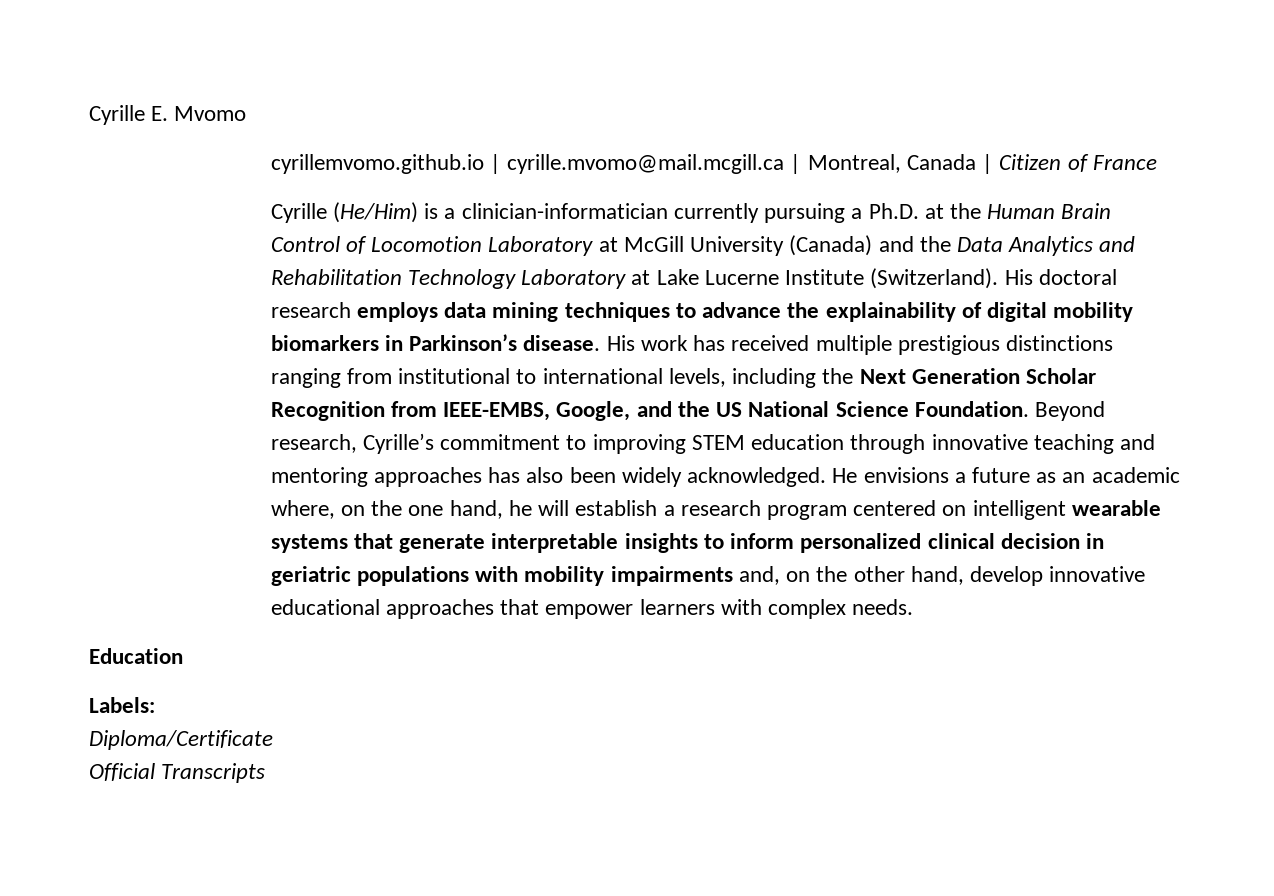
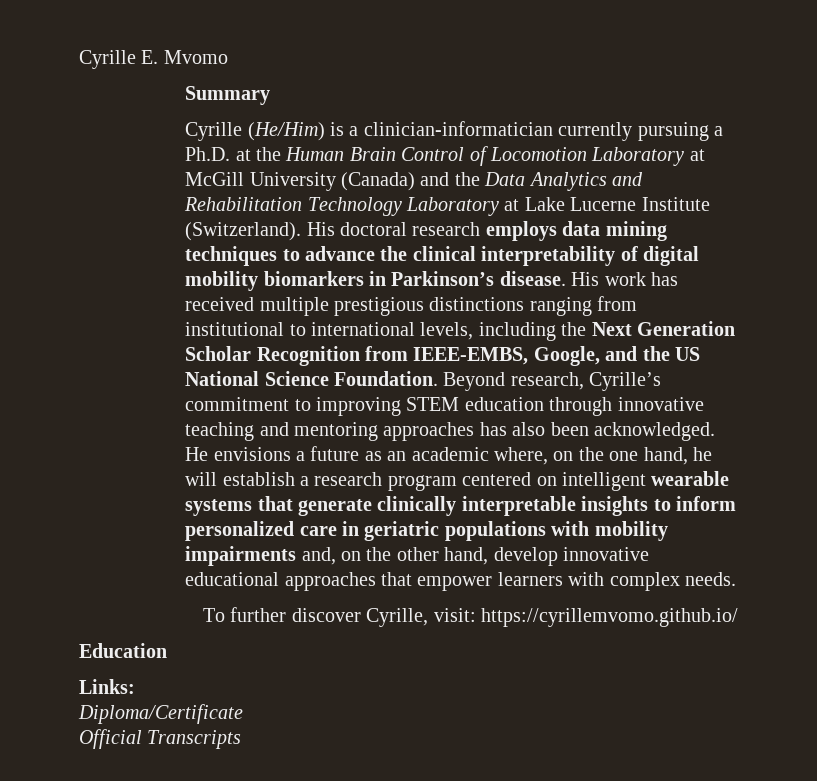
[270,154,1157,174] cyrillemvomo.github.io | cyrille.mvomo@mail.mcgill.ca | Montreal, Canada | Citizen of France -> [185,86,271,105] Summary
[825,302,956,322] explainability -> [412,246,616,266] clinical interpretability
[621,467,682,487] widely -> (589, 429) none
(486, 543) none -> [377,496,457,516] clinically
[927,533,1080,549] clinical decision -> [299,526,337,536] care
(914, 607) none -> [203,607,738,627] // To further discover Cyrille, visit: https://cyrillemvomo.github.io/
[89,697,155,713] Labels: -> [79,679,135,694] Links:

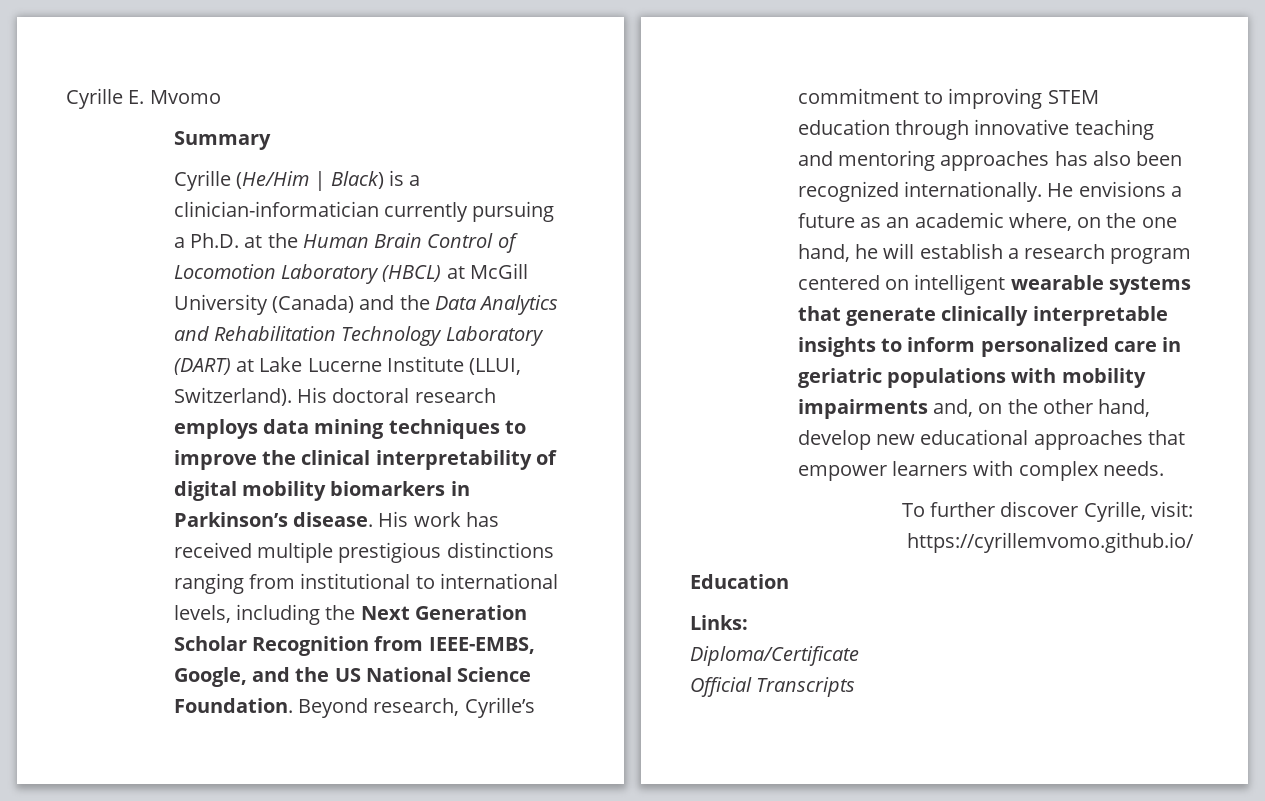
[247,122,325,141] (He/Him) -> [236,171,384,191] (He/Him | Black)
(685, 156) none -> [382,265,442,282] (HBCL)
(499, 206) none -> [173,358,231,375] (DART)
[185,222,302,241] (Switzerland). -> [469,358,522,375] [173,387,292,406] (LLUI, Switzerland).
[304,246,375,261] advance -> [173,450,257,470] improve
[593,422,715,441] acknowledged. -> [797,181,1043,202] recognized internationally.
[562,547,649,561] innovative -> [876,434,916,445] new

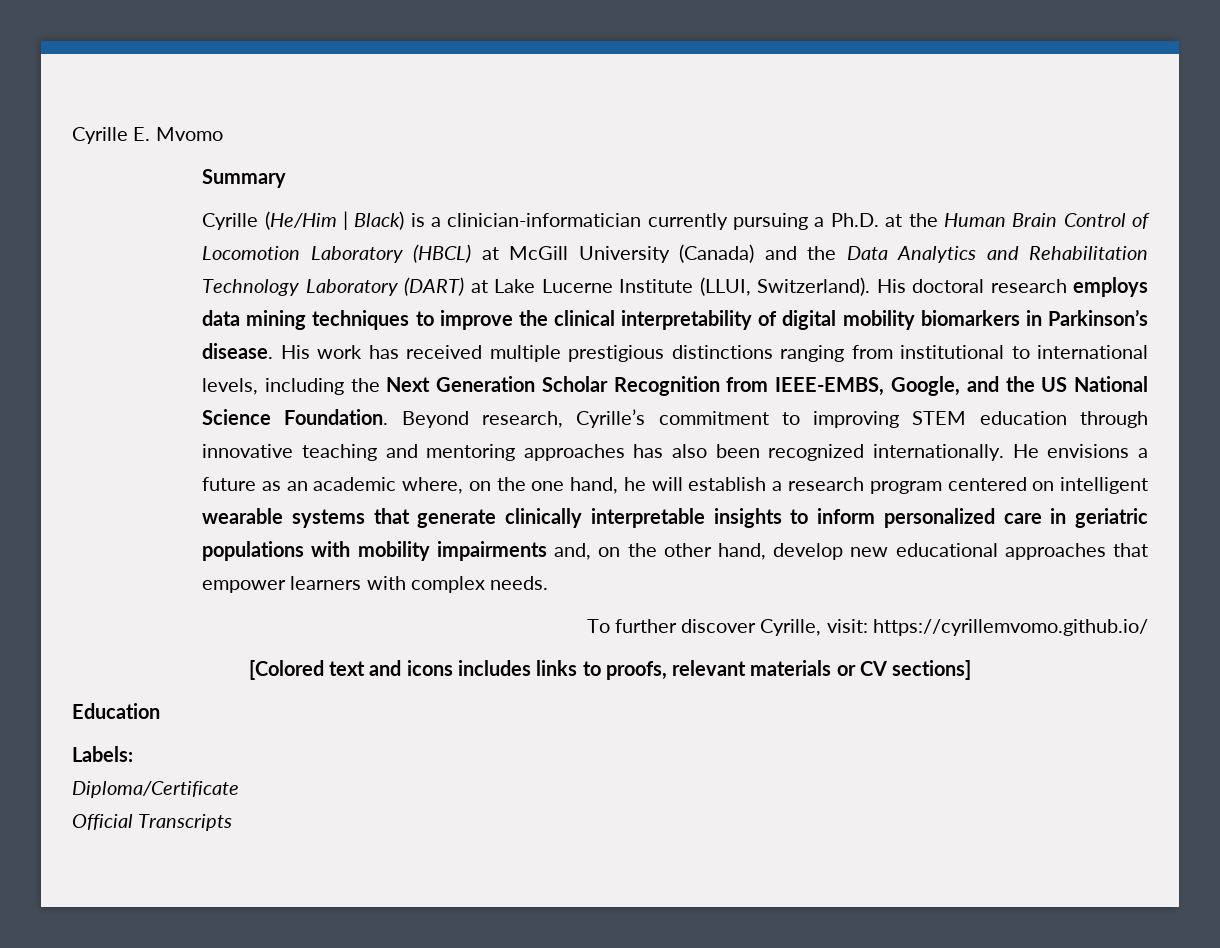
(1194, 542) none -> [248,660,972,680] // [Colored text and icons includes links to proofs, relevant materials or CV sections]
[690,615,748,630] Links: -> [72,746,133,762] Labels:

